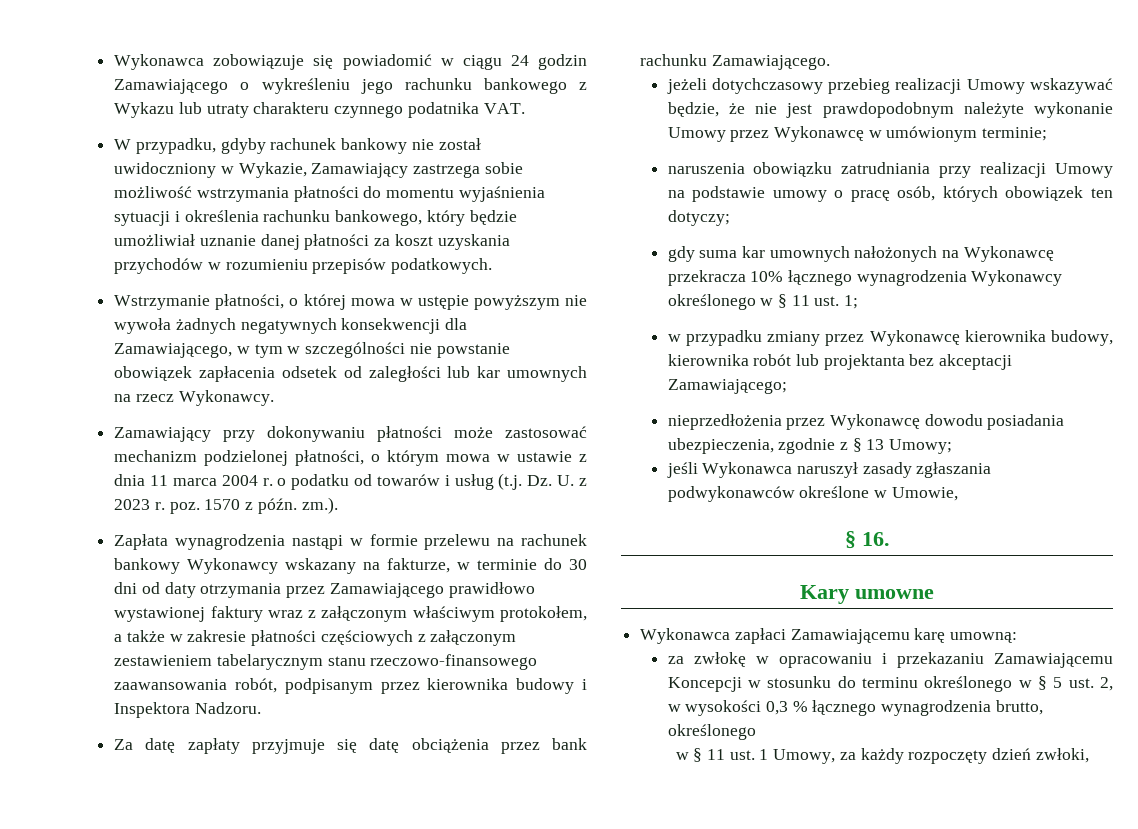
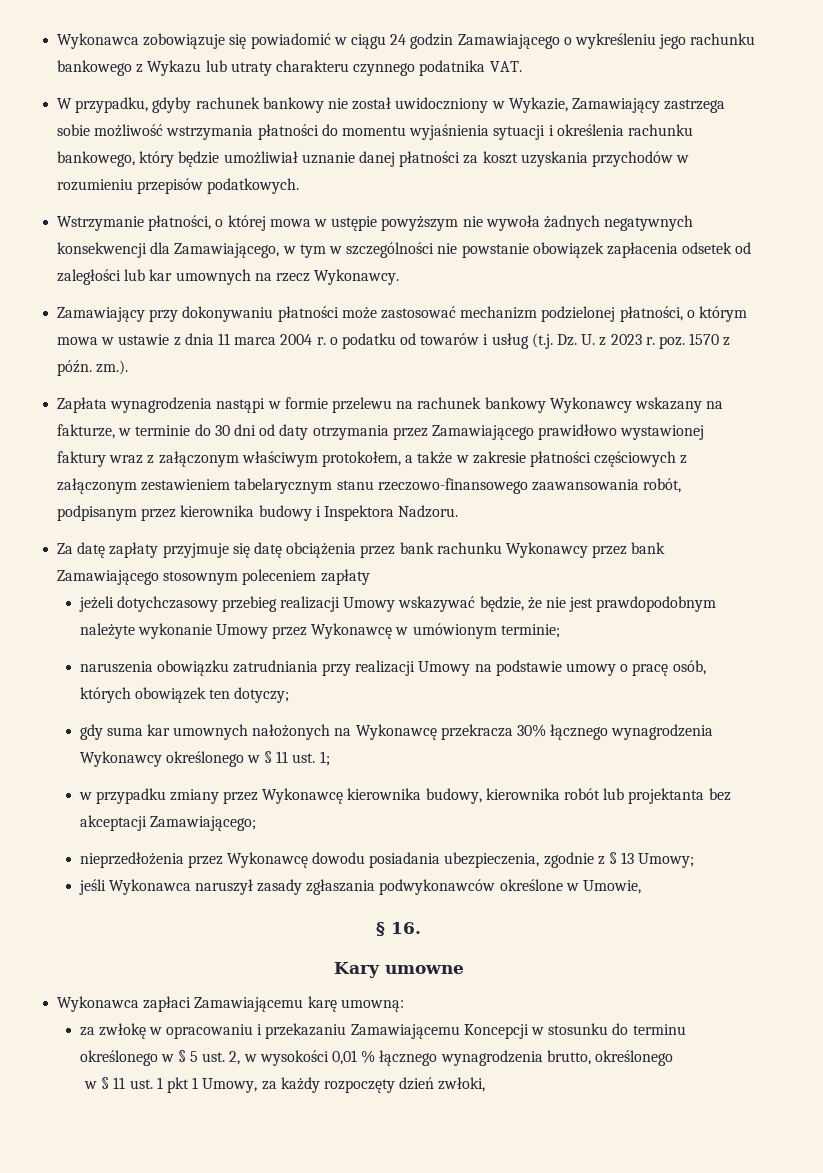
[711,55,830,70] Zamawiającego. -> [505,542,666,558] [57,569,370,585] Wykonawcy przez bank Zamawiającego stosownym poleceniem zapłaty
[750,271,784,282] 10% -> [517,724,547,737] 30%
[765,701,788,715] 0,3 -> [332,1050,358,1065] 0,01
(769, 754) none -> [166,1077,199,1093] pkt 1

